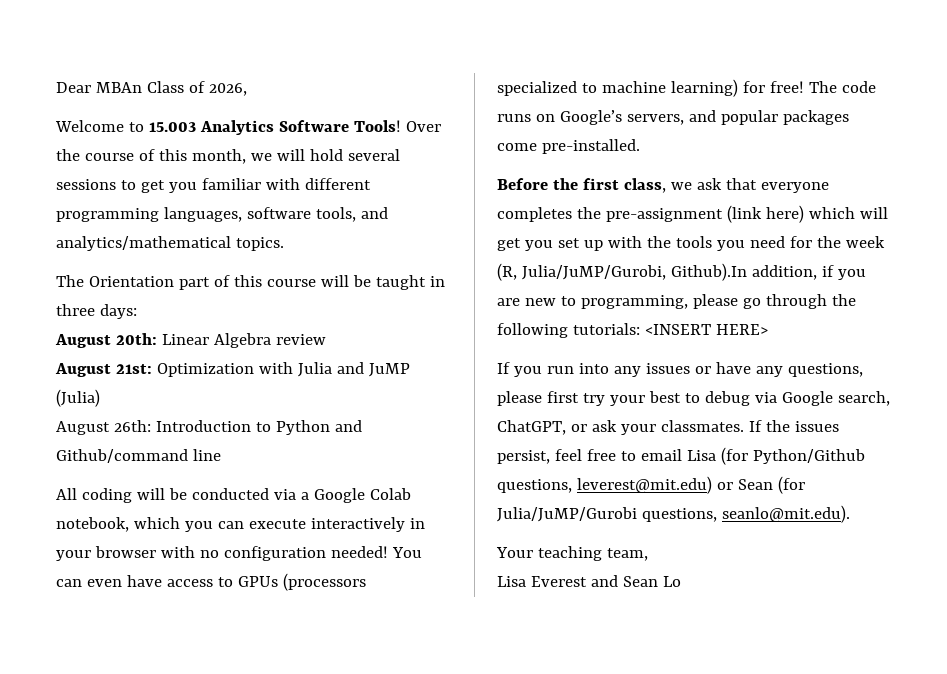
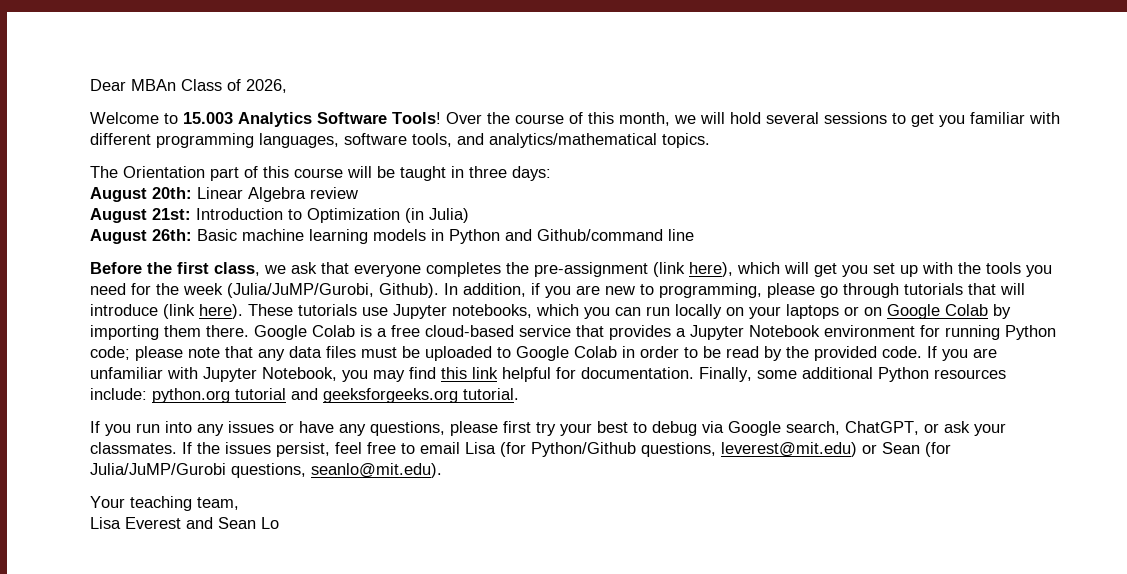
[156,362,410,377] [56,389,100,407] [56,420,362,435] [56,449,221,463] [56,488,411,503] [56,517,425,532] [56,546,422,561] [56,573,366,591] [497,79,876,97] [497,110,849,125] [497,139,640,154] Optimization with Julia and JuMP (Julia) // August 26th: Introduction to Python and Github/command line // All coding will be conducted via a Google Colab notebook, which you can execute interactively in your browser with no configuration needed! You can even have access to GPUs (processors specialized to machine learning) for free! The code runs on Google’s servers, and popular packages come pre-installed. -> [196,208,469,223] [90,229,694,244] Introduction to Optimization (in Julia) // August 26th: Basic machine learning models in Python and Github/command line
[765,205,804,223] here) -> [689,262,733,277] here),
[497,263,747,281] (R, Julia/JuMP/Gurobi, Github).In -> [227,283,458,298] (Julia/JuMP/Gurobi, Github). In
[831,294,856,306] [497,323,768,338] the following tutorials: <INSERT HERE> -> [904,283,1025,295] [90,304,1011,319] [90,325,1056,340] [90,346,997,361] [90,367,1006,382] [90,388,519,403] tutorials that will introduce (link here). These tutorials use Jupyter notebooks, which you can run locally on your laptops or on Google Colab by importing them there. Google Colab is a free cloud-based service that provides a Jupyter Notebook environment for running Python code; please note that any data files must be uploaded to Google Colab in order to be read by the provided code. If you are unfamiliar with Jupyter Notebook, you may find this link helpful for documentation. Finally, some additional Python resources include: python.org tutorial and geeksforgeeks.org tutorial.

